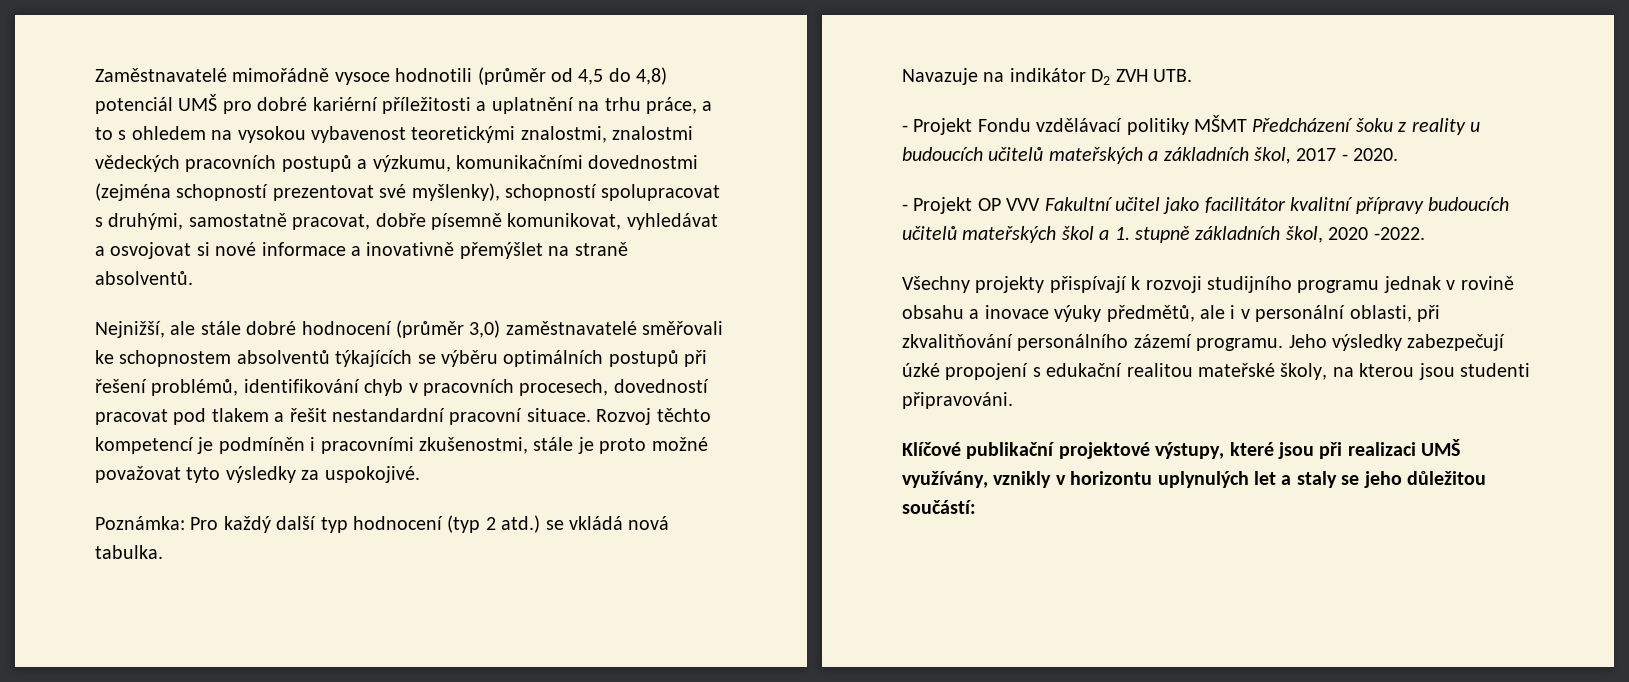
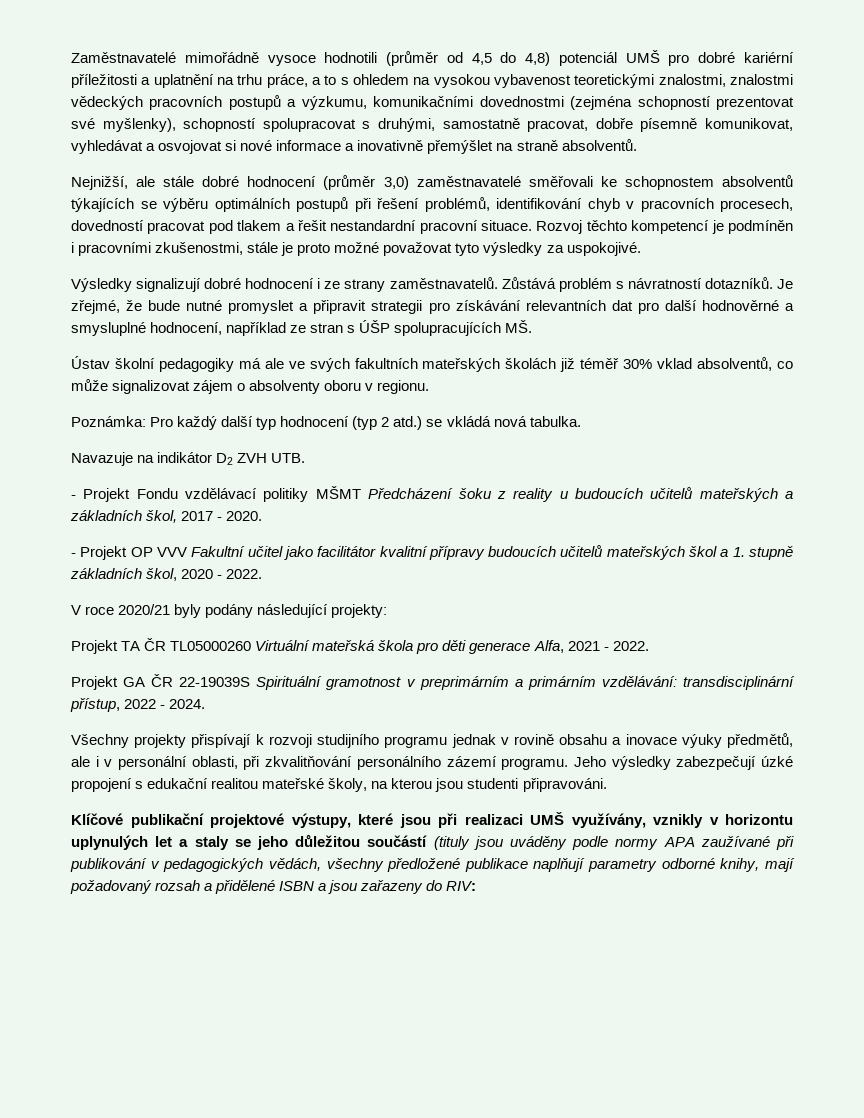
(420, 474) none -> [71,277,794,292] [71,300,795,314] [71,320,533,336] [71,356,793,372] [71,379,430,394] // Výsledky signalizují dobré hodnocení i ze strany zaměstnavatelů. Zůstává problém s návratností dotazníků. Je zřejmé, že bude nutné promyslet a připravit strategii pro získávání relevantních dat pro další hodnověrné a smysluplné hodnocení, například ze stran s ÚŠP spolupracujících MŠ. // Ústav školní pedagogiky má ale ve svých fakultních mateřských školách již téměř 30% vklad absolventů, co může signalizovat zájem o absolventy oboru v regionu.
[1373,227,1425,240] -2022. -> [217,569,263,579] [71,604,388,618] [71,638,649,654] [71,674,796,690] [70,698,206,712] - 2022. // V roce 2020/21 byly podány následující projekty: // Projekt TA ČR TL05000260 Virtuální mateřská škola pro děti generace Alfa, 2021 - 2022. // Projekt GA ČR 22-19039S Spirituální gramotnost v preprimárním a primárním vzdělávání: transdisciplinární přístup, 2022 - 2024.
[902,500,976,514] součástí: -> [367,835,795,850] [70,858,795,872] [70,880,477,894] součástí (tituly jsou uváděny podle normy APA zaužívané při publikování v pedagogických vědách, všechny předložené publikace naplňují parametry odborné knihy, mají požadovaný rozsah a přidělené ISBN a jsou zařazeny do RIV:

